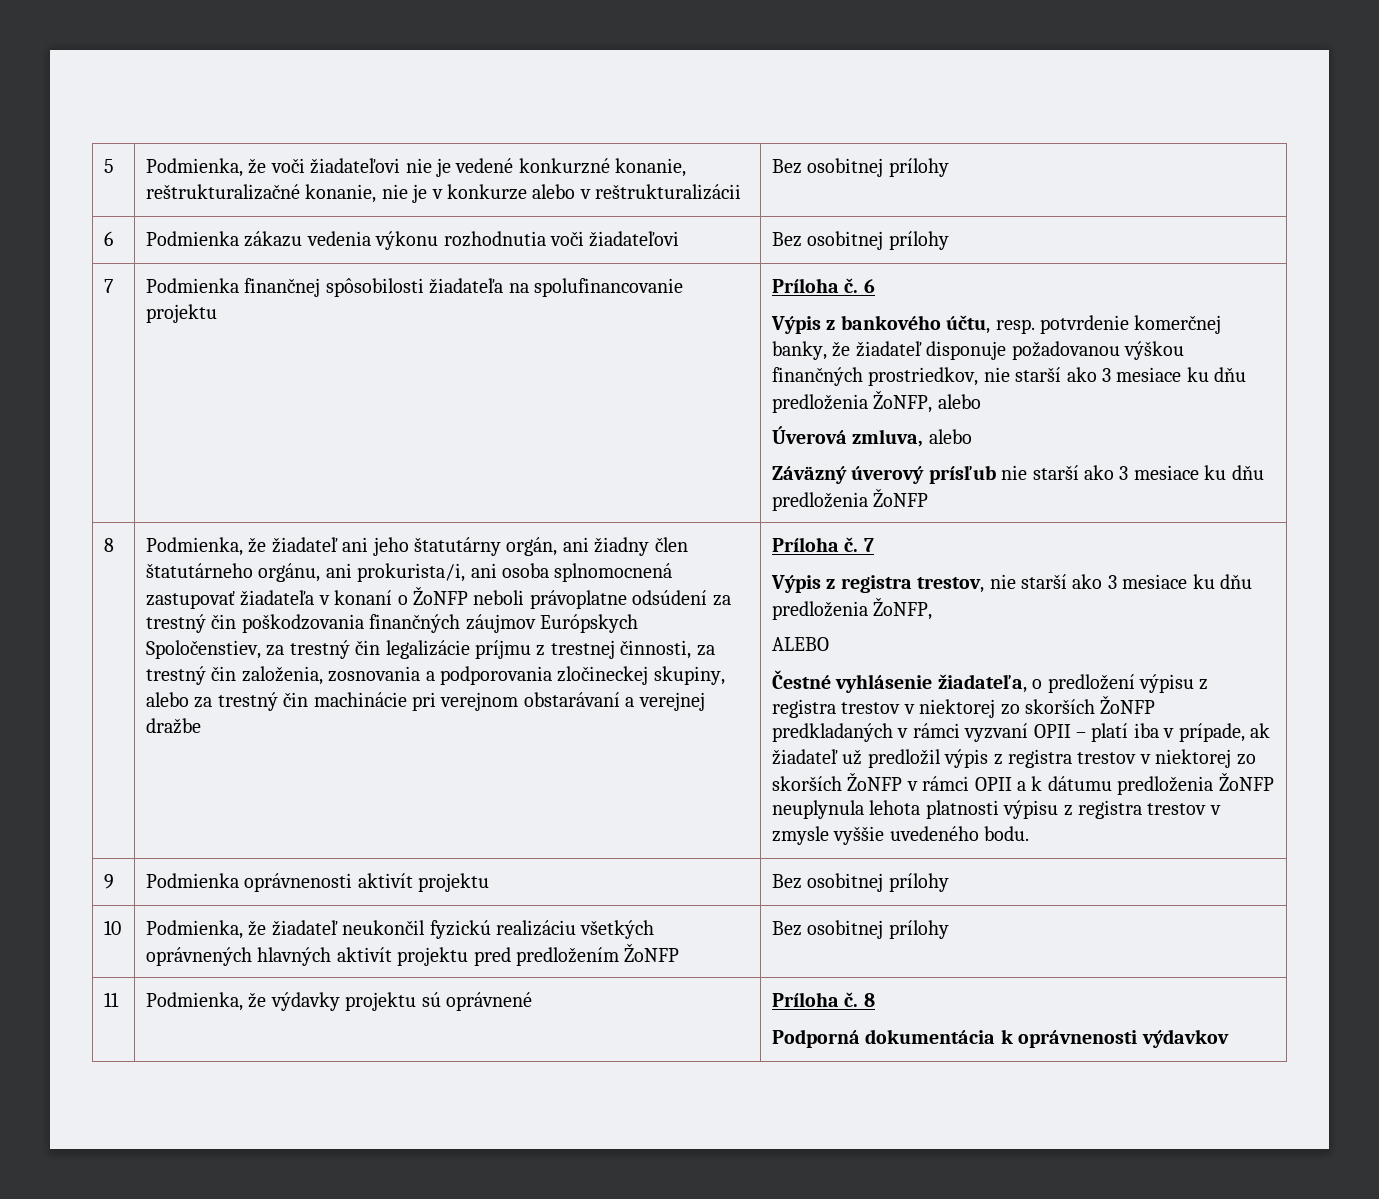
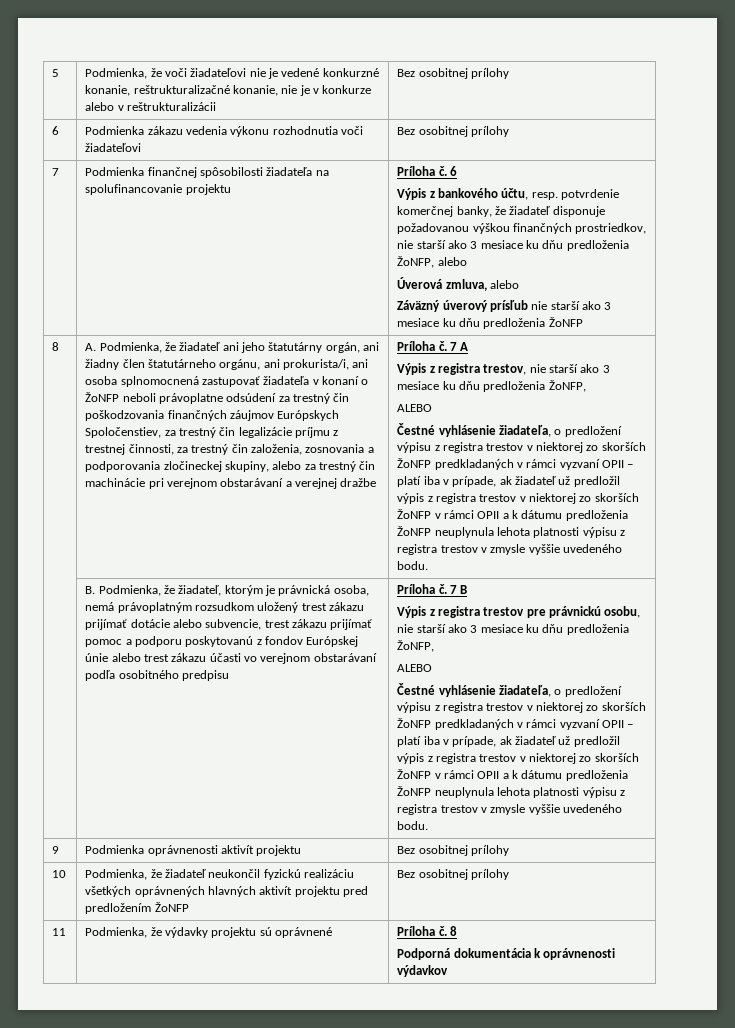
(115, 545) none -> [85,343,97,351] A.
(874, 545) none -> [460,342,469,351] A
(1030, 833) none -> [85,585,369,596] [85,602,365,613] [85,619,373,630] [85,636,359,647] [85,653,377,664] [85,670,229,681] [397,584,468,594] [397,606,641,618] [397,624,629,635] [397,640,435,652] [397,664,433,672] [397,683,622,697] [397,702,646,713] [397,718,634,730] [397,736,620,747] [397,753,639,764] [397,769,628,781] [397,786,626,798] [397,804,623,815] [397,821,429,830] // | B. Podmienka, že žiadateľ, ktorým je právnická osoba, nemá právoplatným rozsudkom uložený trest zákazu prijímať dotácie alebo subvencie, trest zákazu prijímať pomoc a podporu poskytovanú z fondov Európskej únie alebo trest zákazu účasti vo verejnom obstarávaní podľa osobitného predpisu | Príloha č. 7 B // Výpis z registra trestov pre právnickú osobu, nie starší ako 3 mesiace ku dňu predloženia ŽoNFP, // ALEBO // Čestné vyhlásenie žiadateľa, o predložení výpisu z registra trestov v niektorej zo skorších ŽoNFP predkladaných v rámci vyzvaní OPII – platí iba v prípade, ak žiadateľ už predložil výpis z registra trestov v niektorej zo skorších ŽoNFP v rámci OPII a k dátumu predloženia ŽoNFP neuplynula lehota platnosti výpisu z registra trestov v zmysle vyššie uvedeného bodu.

